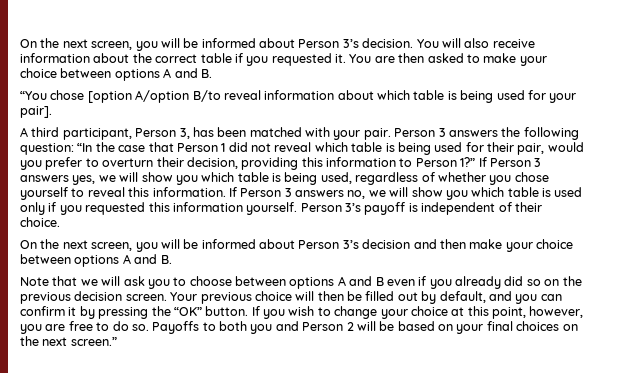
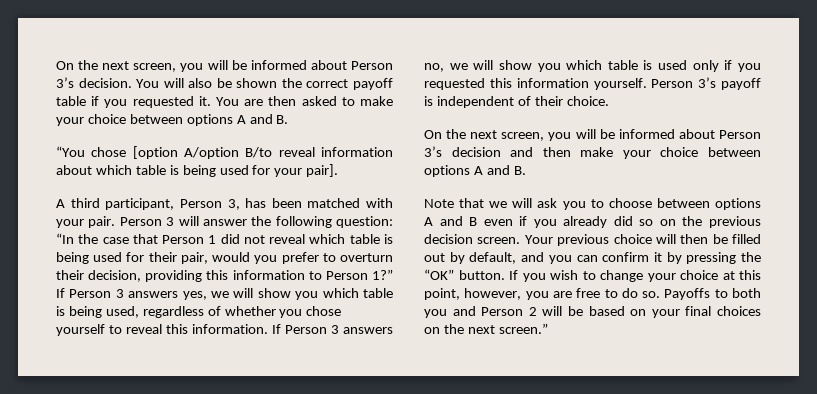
[492,39,535,48] [20,53,130,63] receive information about -> [216,78,278,88] be shown
(198, 58) none -> [352,78,393,90] payoff
[448,130,498,137] answers -> [178,216,247,226] will answer

